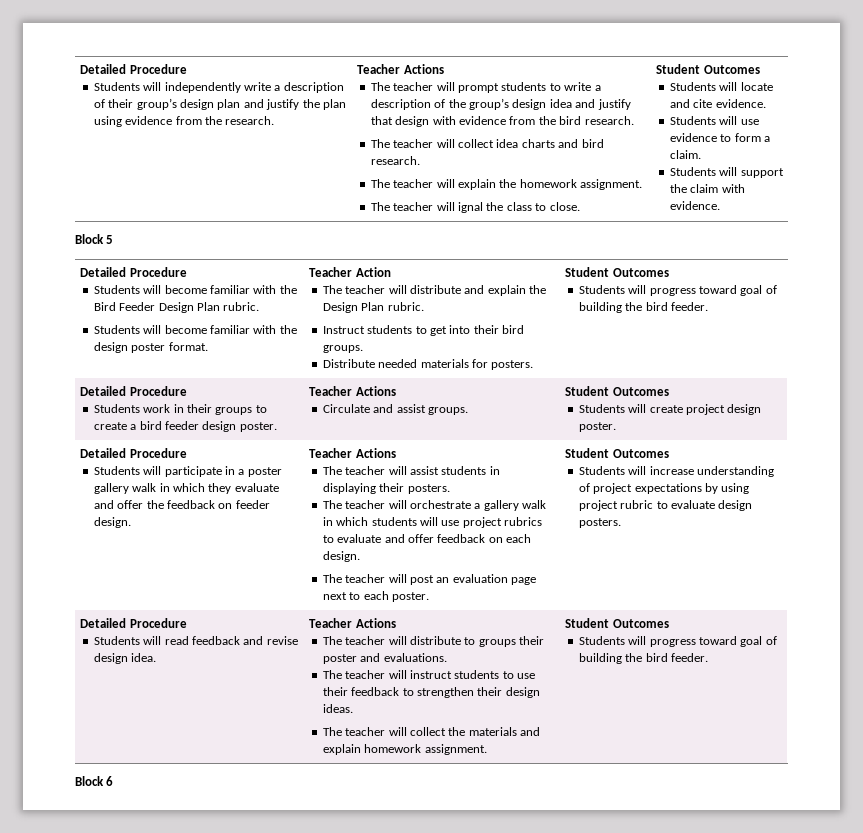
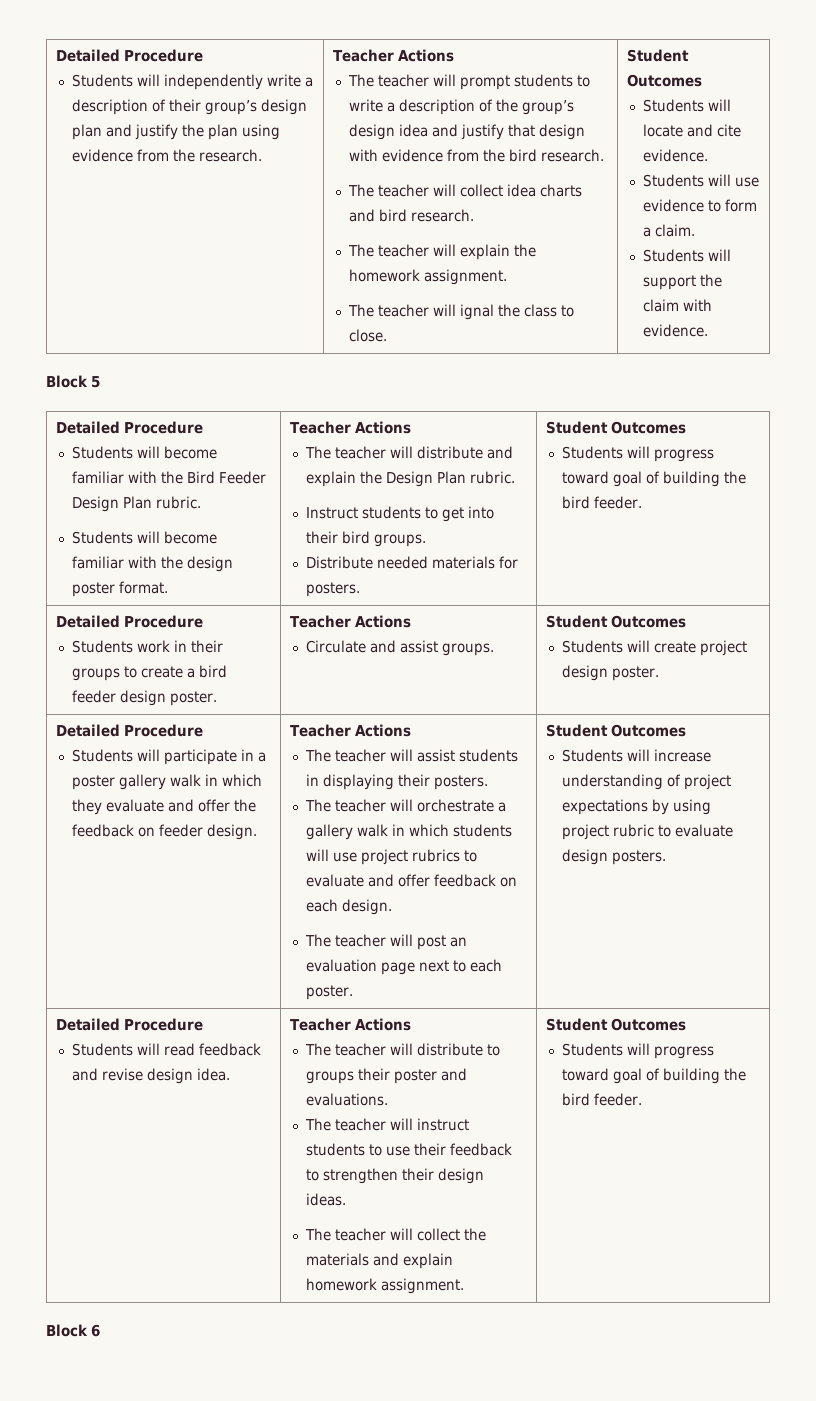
[355,267,391,277] Action -> [355,421,412,434] Actions

